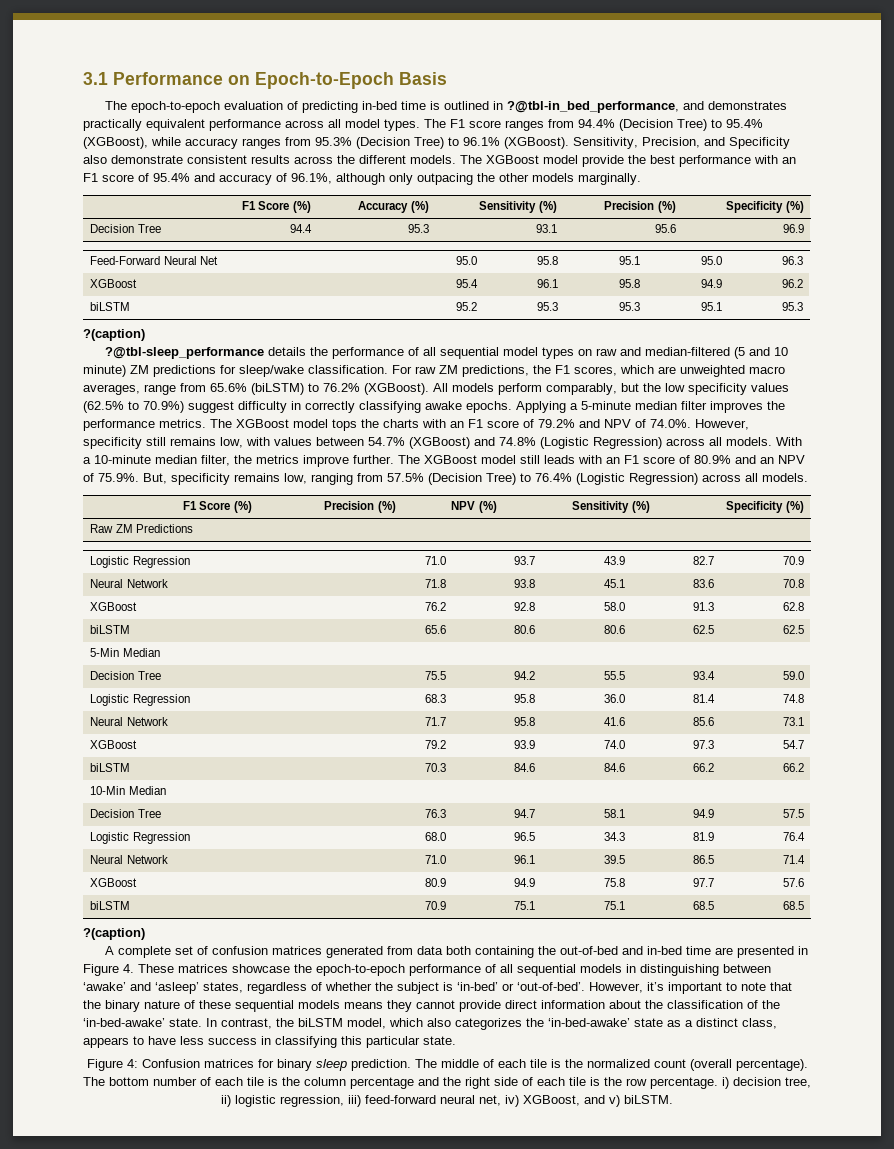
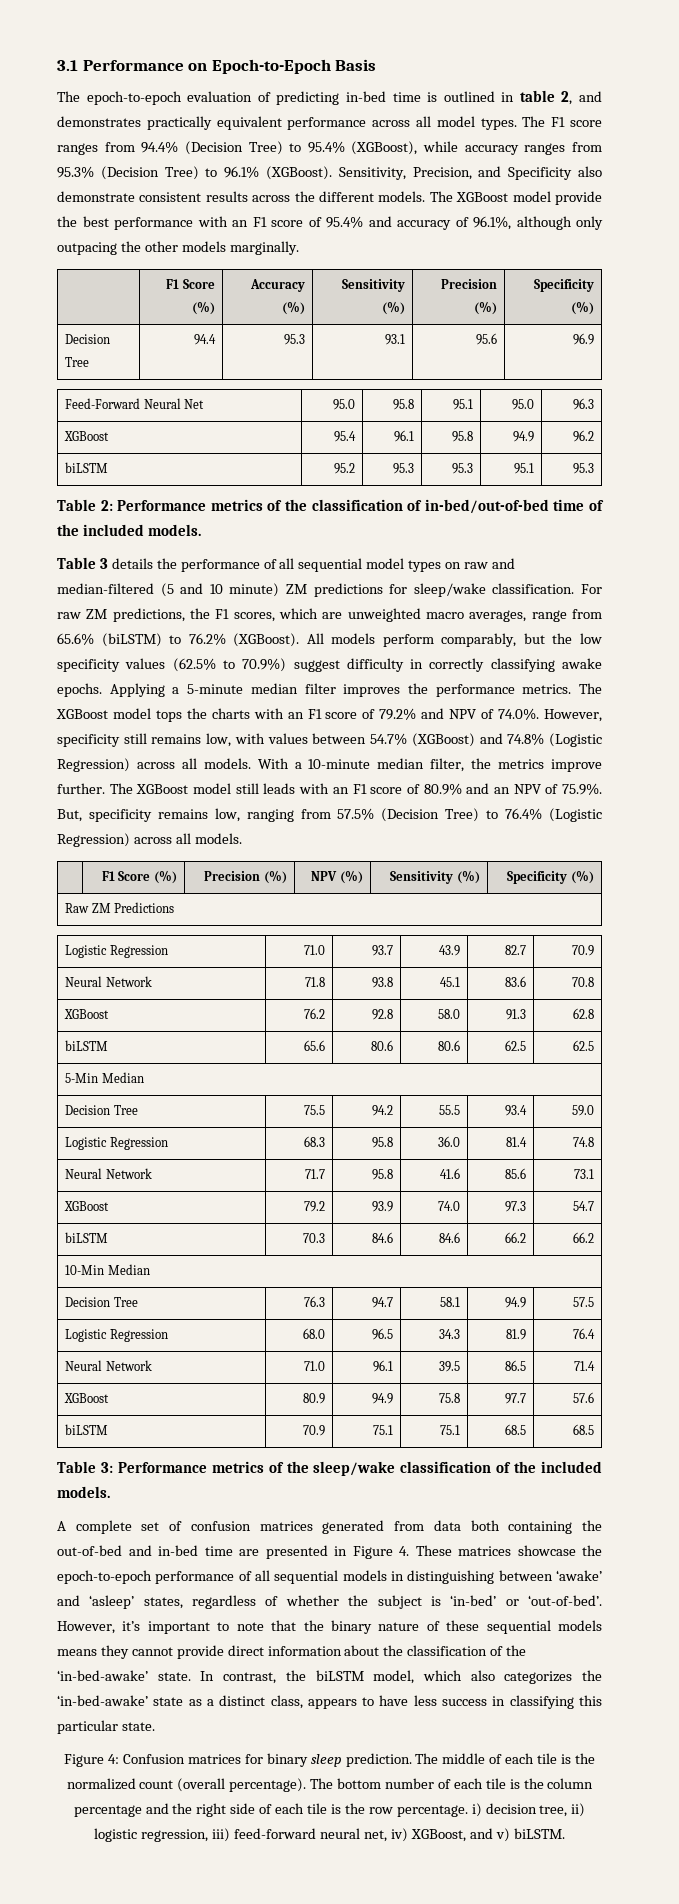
[507,101,680,113] ?@tbl-in_bed_performance, -> [519,90,573,105] table 2,
[83,329,145,341] [105,347,265,359] ?(caption) // ?@tbl-sleep_performance -> [57,499,605,514] [57,524,201,536] [57,557,108,569] Table 2: Performance metrics of the classification of in-bed/out-of-bed time of the included models. // Table 3
[83,928,145,940] ?(caption) -> [57,1461,602,1476] [57,1486,110,1498] Table 3: Performance metrics of the sleep/wake classification of the included models.

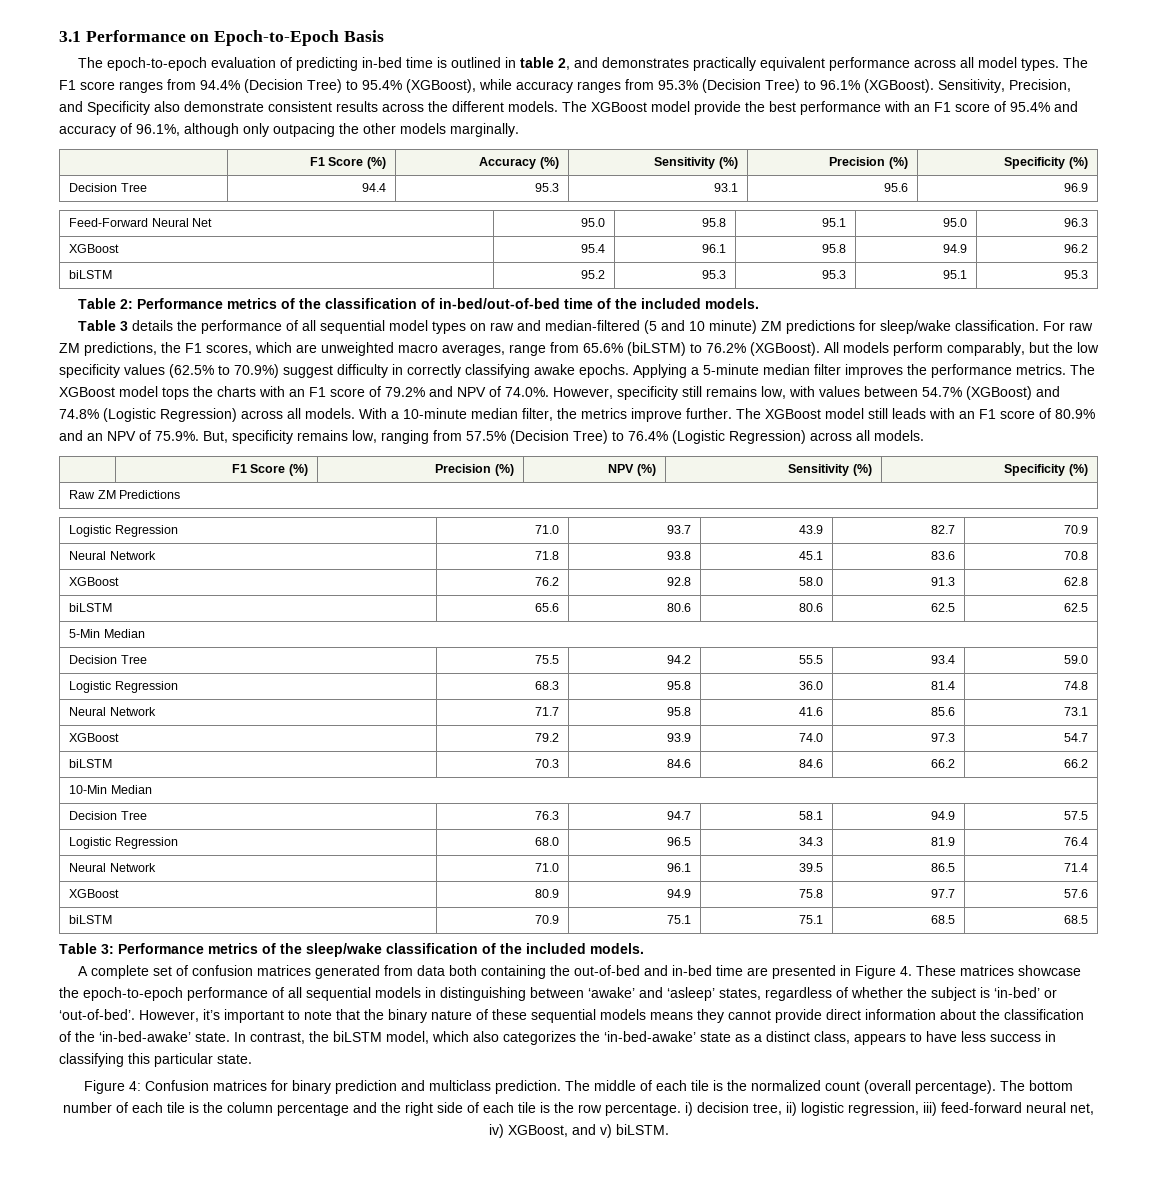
[310,1754,342,1767] sleep -> [335,1080,491,1094] prediction and multiclass

